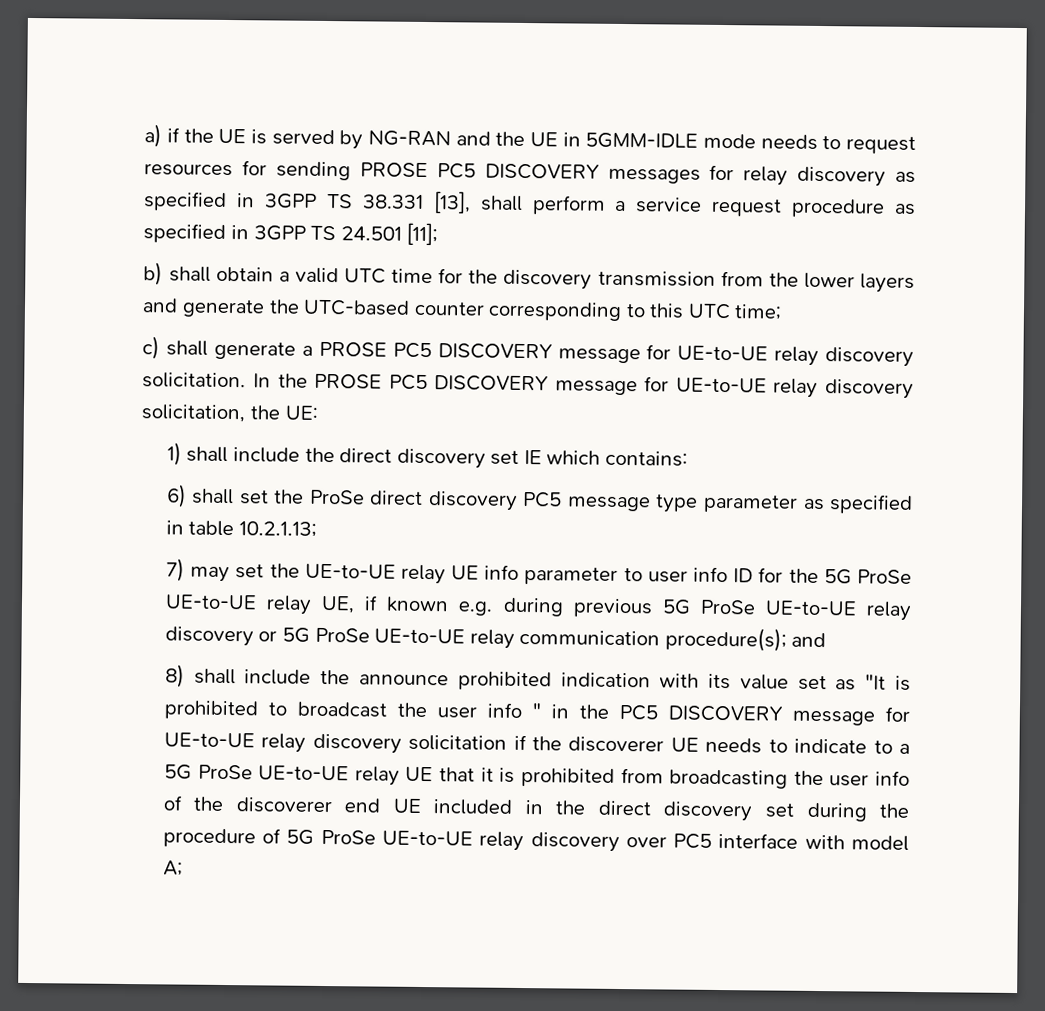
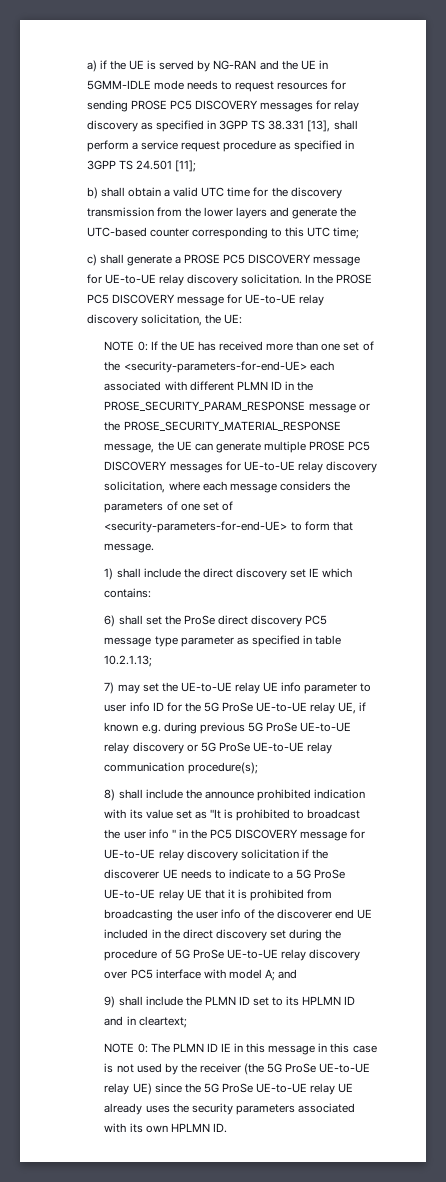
(318, 412) none -> [104,341,374,351] [104,361,334,373] [104,381,314,391] [104,401,370,413] [104,421,341,431] [104,441,371,453] [104,461,377,473] [104,481,350,493] [104,501,233,513] [104,521,353,533] [104,543,155,553] // NOTE 0: If the UE has received more than one set of the <security-parameters-for-end-UE> each associated with different PLMN ID in the PROSE_SECURITY_PARAM_RESPONSE message or the PROSE_SECURITY_MATERIAL_RESPONSE message, the UE can generate multiple PROSE PC5 DISCOVERY messages for UE-to-UE relay discovery solicitation, where each message considers the parameters of one set of <security-parameters-for-end-UE> to form that message.
[791,632,827,648] and -> (258, 768) none
(183, 868) none -> [278,969,298,979] [104,996,356,1008] [104,1016,187,1028] [104,1043,377,1055] [104,1063,371,1075] [104,1083,354,1095] [104,1103,355,1115] [104,1123,227,1133] and // 9) shall include the PLMN ID set to its HPLMN ID and in cleartext; // NOTE 0: The PLMN ID IE in this message in this case is not used by the receiver (the 5G ProSe UE-to-UE relay UE) since the 5G ProSe UE-to-UE relay UE already uses the security parameters associated with its own HPLMN ID.

